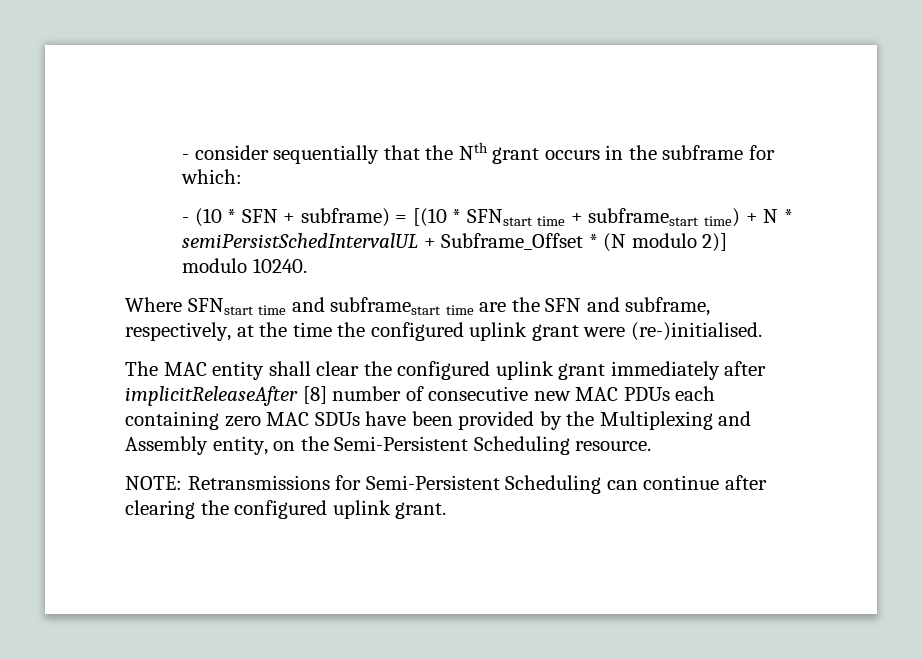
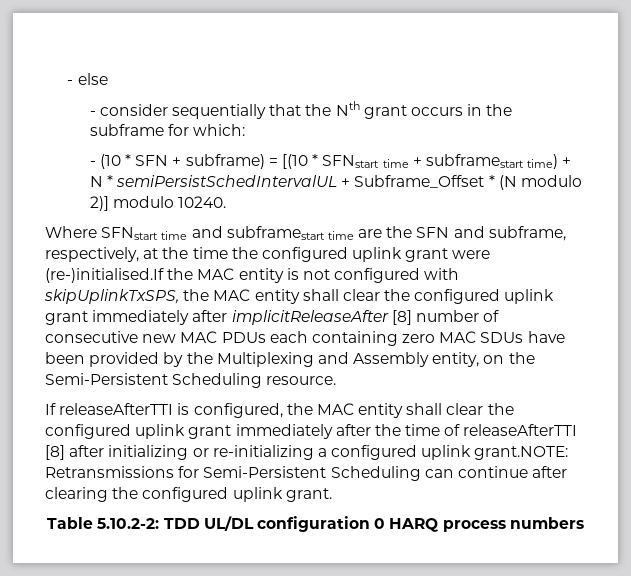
[182,154,190,160] - -> [67,73,108,85] [89,111,96,116] - else // -
[630,322,762,341] [125,361,158,376] (re-)initialised. // The -> [45,268,460,283] [44,289,210,304] (re-)initialised.If the MAC entity is not configured with skipUplinkTxSPS, the
[125,476,182,490] NOTE: -> [45,403,514,418] [45,424,578,439] [45,445,569,460] If releaseAfterTTI is configured, the MAC entity shall clear the configured uplink grant immediately after the time of releaseAfterTTI [8] after initializing or re-initializing a configured uplink grant.NOTE:
(447, 510) none -> [47,516,584,532] // Table 5.10.2-2: TDD UL/DL configuration 0 HARQ process numbers

